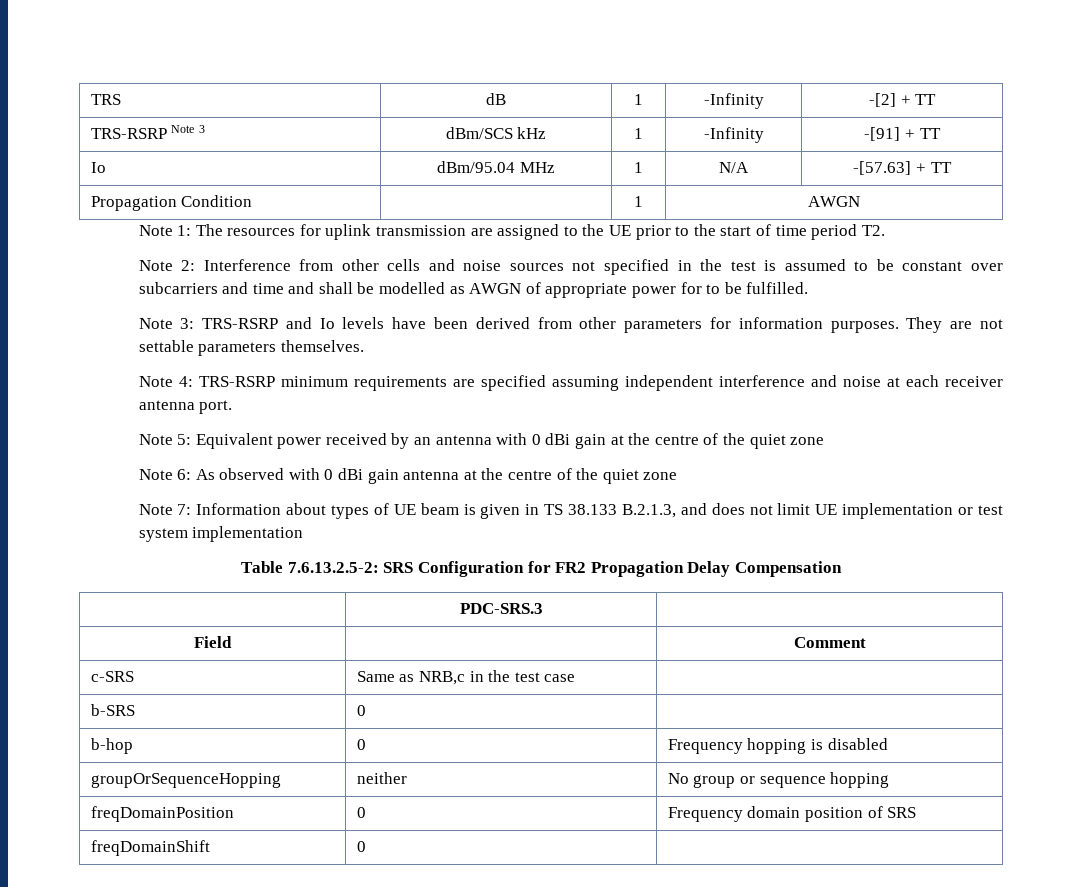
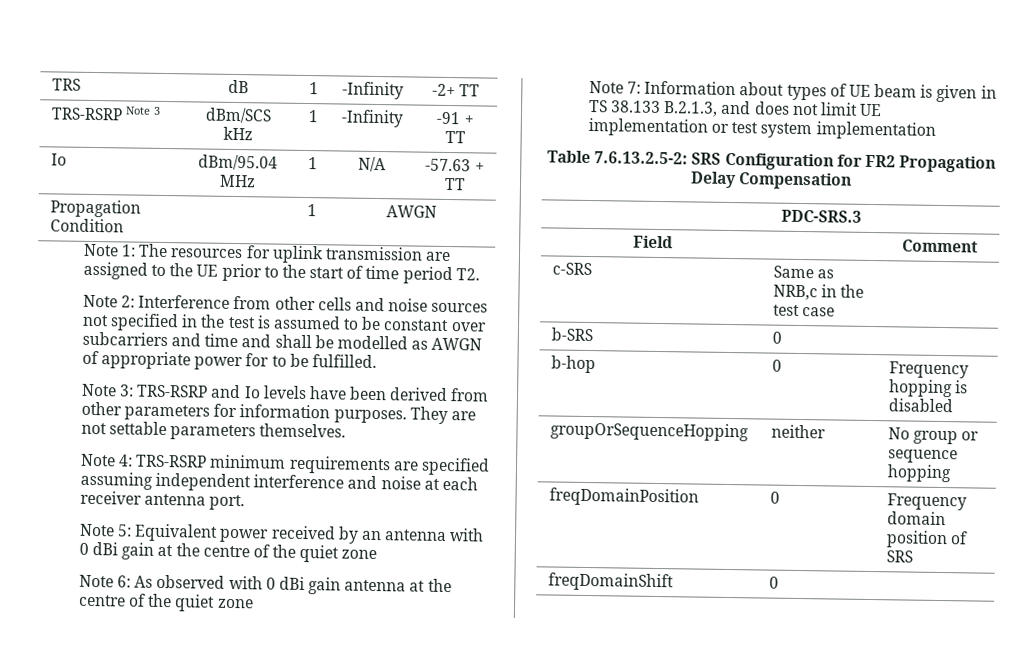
[868,93,911,107] -[2] + -> [431,83,456,97] -2+
[864,127,901,141] -[91] -> [436,111,462,125] -91
[853,161,912,175] -[57.63] -> [425,158,472,172] -57.63

